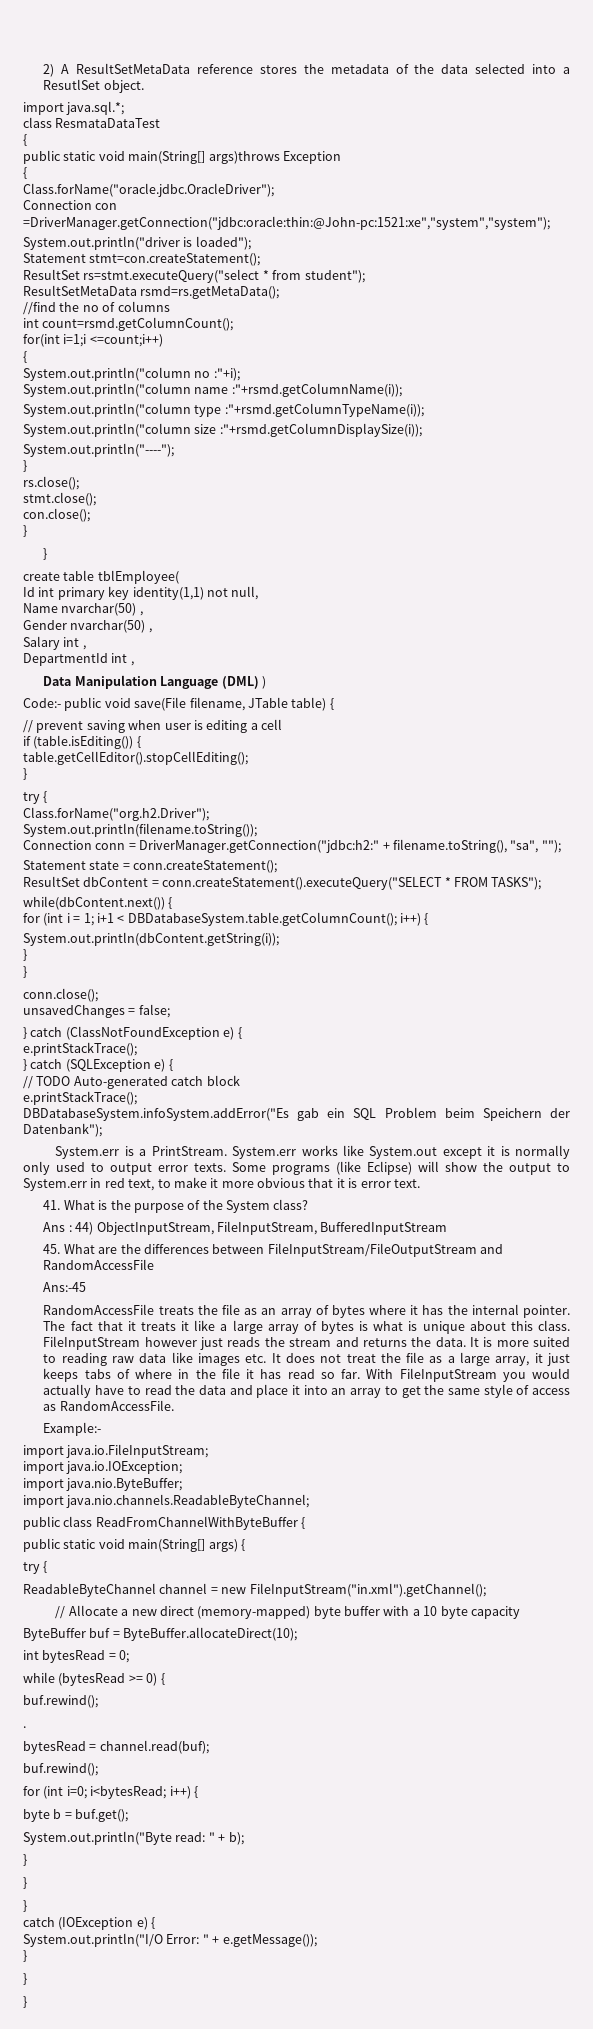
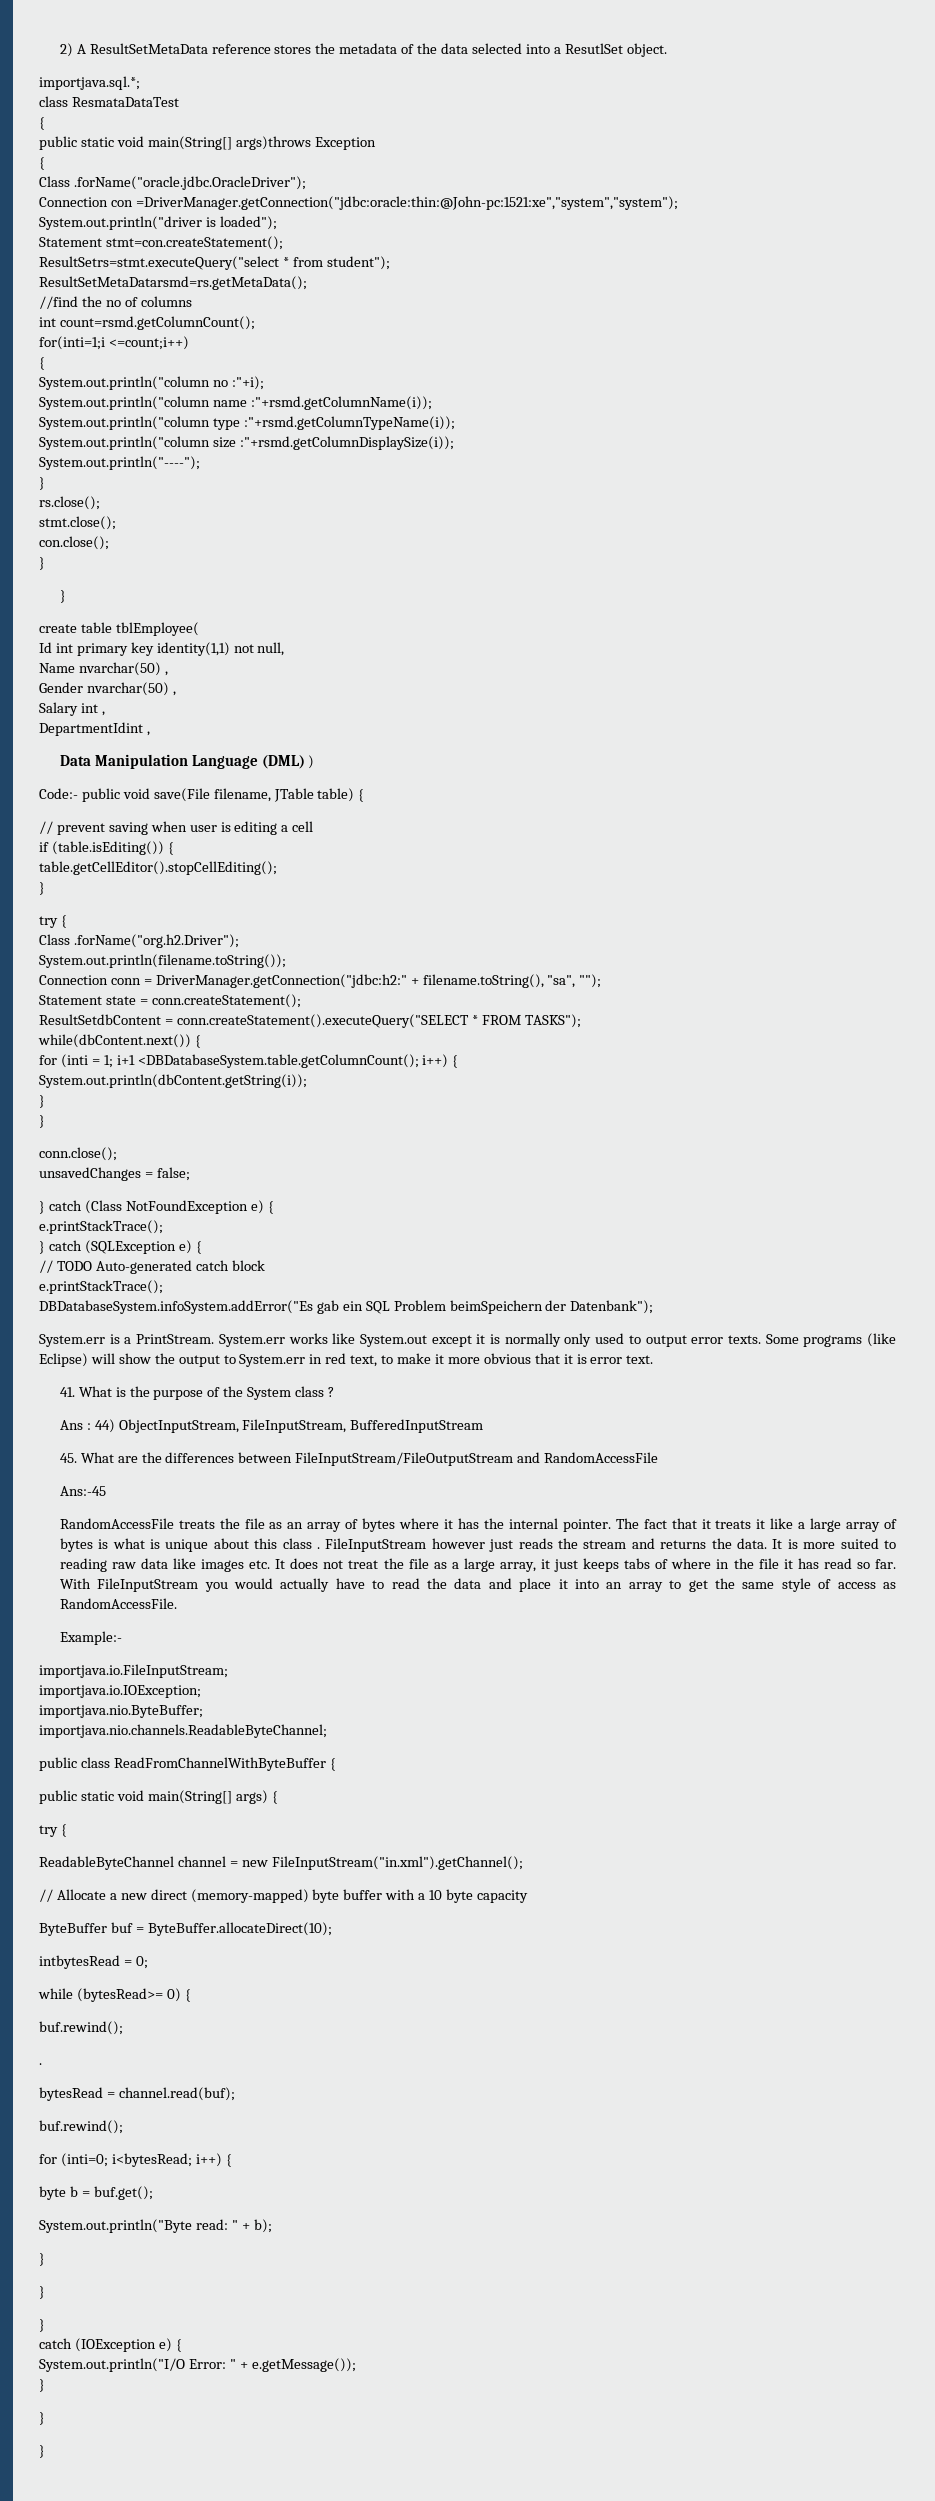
[23,101,125,115] import java.sql.*; -> [39,76,140,90] importjava.sql.*;
[23,183,274,197] Class.forName("oracle.jdbc.OracleDriver"); -> [39,176,306,190] Class .forName("oracle.jdbc.OracleDriver");
[23,269,260,283] ResultSet rs=stmt.executeQuery("select -> [39,256,279,270] ResultSetrs=stmt.executeQuery("select
[23,285,280,299] ResultSetMetaData rsmd=rs.getMetaData(); -> [39,276,307,290] ResultSetMetaDatarsmd=rs.getMetaData();
[23,334,87,347] for(int i=1;i -> [39,336,105,350] for(inti=1;i
[23,653,128,666] DepartmentId int -> [39,722,143,736] DepartmentIdint
[23,807,209,821] Class.forName("org.h2.Driver"); -> [39,934,239,948] Class .forName("org.h2.Driver");
[23,876,149,887] ResultSet dbContent -> [39,1014,161,1025] ResultSetdbContent
[43,913,70,926] (int i -> [60,1054,88,1068] (inti
[117,912,397,926] < DBDatabaseSystem.table.getColumnCount(); -> [137,1054,419,1068] <DBDatabaseSystem.table.getColumnCount();
[65,1026,220,1040] (ClassNotFoundException -> [84,1200,248,1214] (Class NotFoundException
[444,1108,542,1121] beim Speichern -> [449,1300,543,1314] beimSpeichern
[273,1199,309,1210] class? -> [295,1386,334,1397] class ?
[538,1320,570,1331] class. -> [282,1538,320,1549] class .
[23,1444,209,1458] [23,1461,183,1474] [23,1478,183,1491] [23,1494,310,1508] import java.io.FileInputStream; // import java.io.IOException; // import java.nio.ByteBuffer; // import java.nio.channels.ReadableByteChannel; -> [39,1664,228,1678] [39,1685,201,1698] [39,1705,203,1718] [39,1724,327,1738] importjava.io.FileInputStream; // importjava.io.IOException; // importjava.nio.ByteBuffer; // importjava.nio.channels.ReadableByteChannel;
[23,1650,106,1663] int bytesRead -> [39,1955,120,1969] intbytesRead
[58,1673,143,1686] (bytesRead >= -> [76,1988,163,2002] (bytesRead>=
[43,1786,87,1799] (int i=0; -> [60,2153,108,2167] (inti=0;

